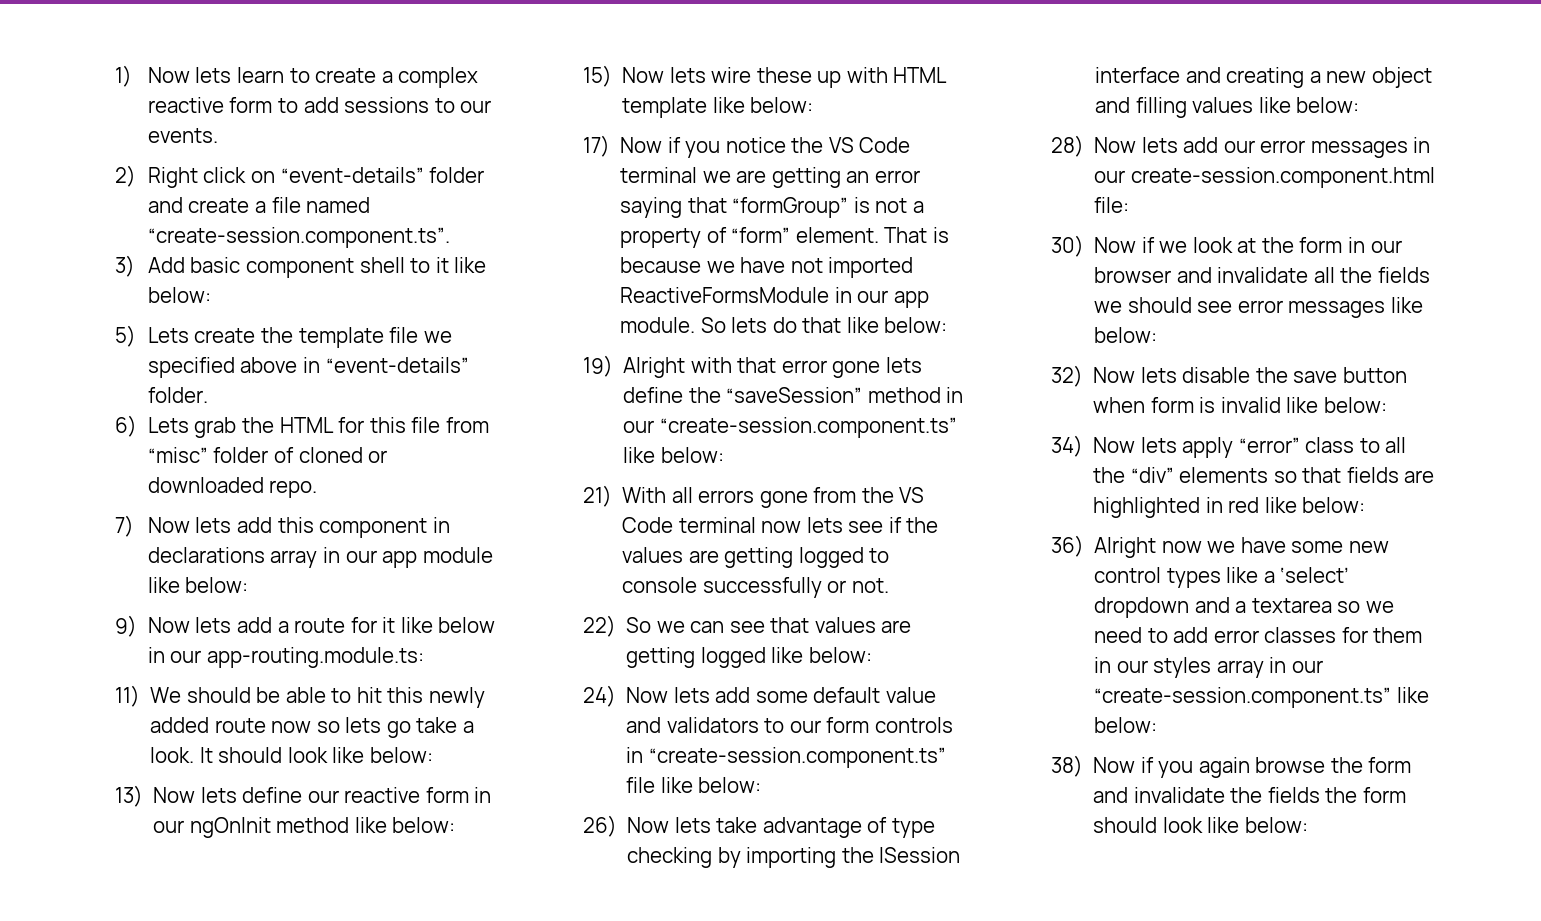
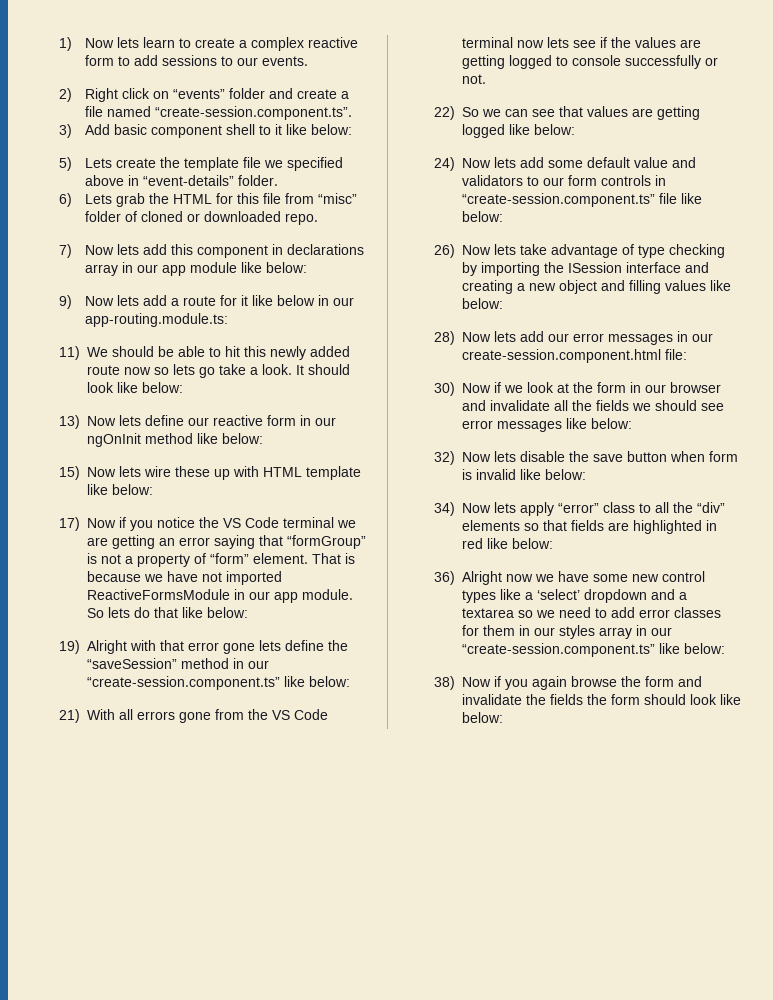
[280,167,424,183] “event-details” -> [173,89,226,99] “events”

